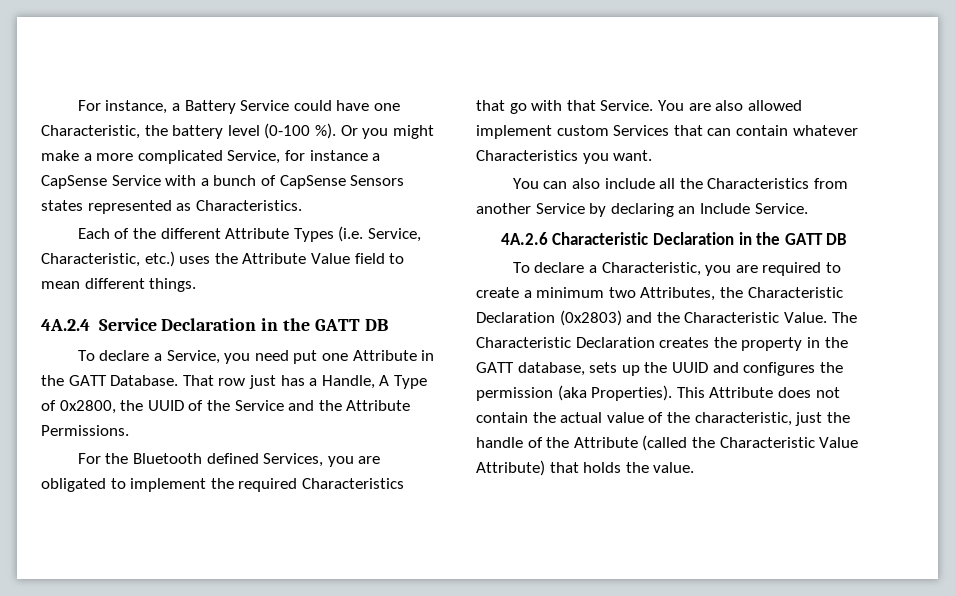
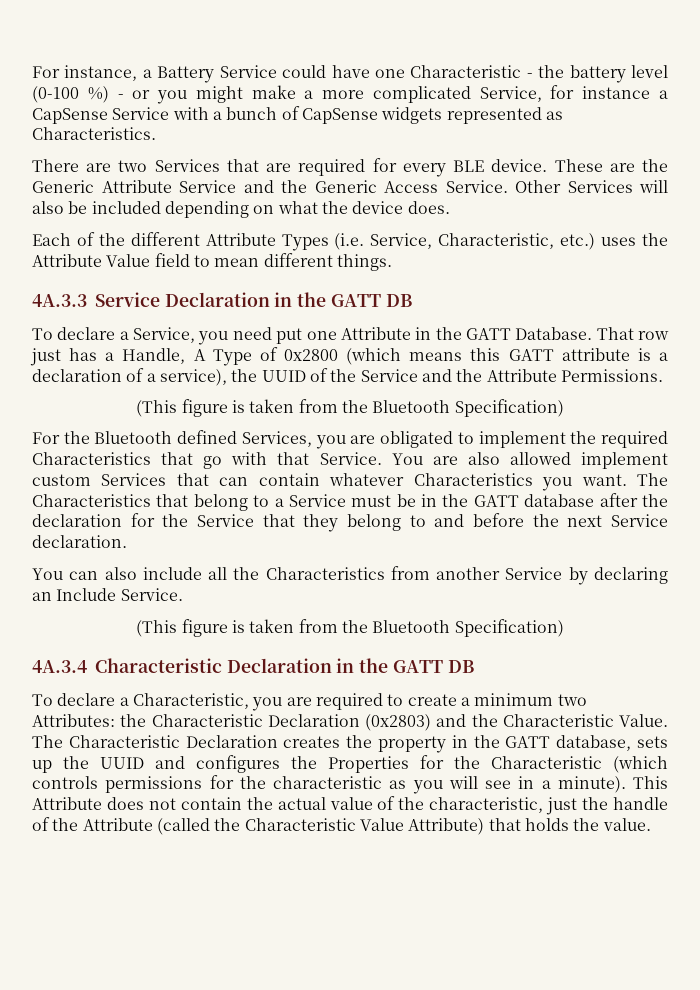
[41,125,140,139] Characteristic, -> [410,65,533,78] Characteristic -
[314,123,358,139] %). Or -> [87,86,151,103] %) - or
[350,175,405,186] [41,200,83,211] Sensors states -> [381,107,443,124] widgets
(302, 205) none -> [32,158,669,177] [32,180,668,193] [32,201,450,218] // There are two Services that are required for every BLE device. These are the Generic Attribute Service and the Generic Access Service. Other Services will also be included depending on what the device does.
[41,319,90,331] 4A.2.4 -> [32,294,87,307] 4A.3.3
[59,400,116,414] 0x2800, -> [284,348,668,365] [32,368,227,386] 0x2800 (which means this GATT attribute is a declaration of a service),
(129, 430) none -> [136,399,564,417] // (This figure is taken from the Bluetooth Specification)
(653, 155) none -> [637,473,669,486] [32,493,668,511] [32,513,668,532] [32,535,127,548] The Characteristics that belong to a Service must be in the GATT database after the declaration for the Service that they belong to and before the next Service declaration.
[500,232,548,245] 4A.2.6 -> [136,619,564,637] [32,660,87,673] (This figure is taken from the Bluetooth Specification) // 4A.3.4
[640,287,716,301] Attributes, -> [32,714,115,727] Attributes:
[476,385,673,401] permission (aka Properties). -> [328,755,668,773] [32,775,626,794] Properties for the Characteristic (which controls permissions for the characteristic as you will see in a minute).

